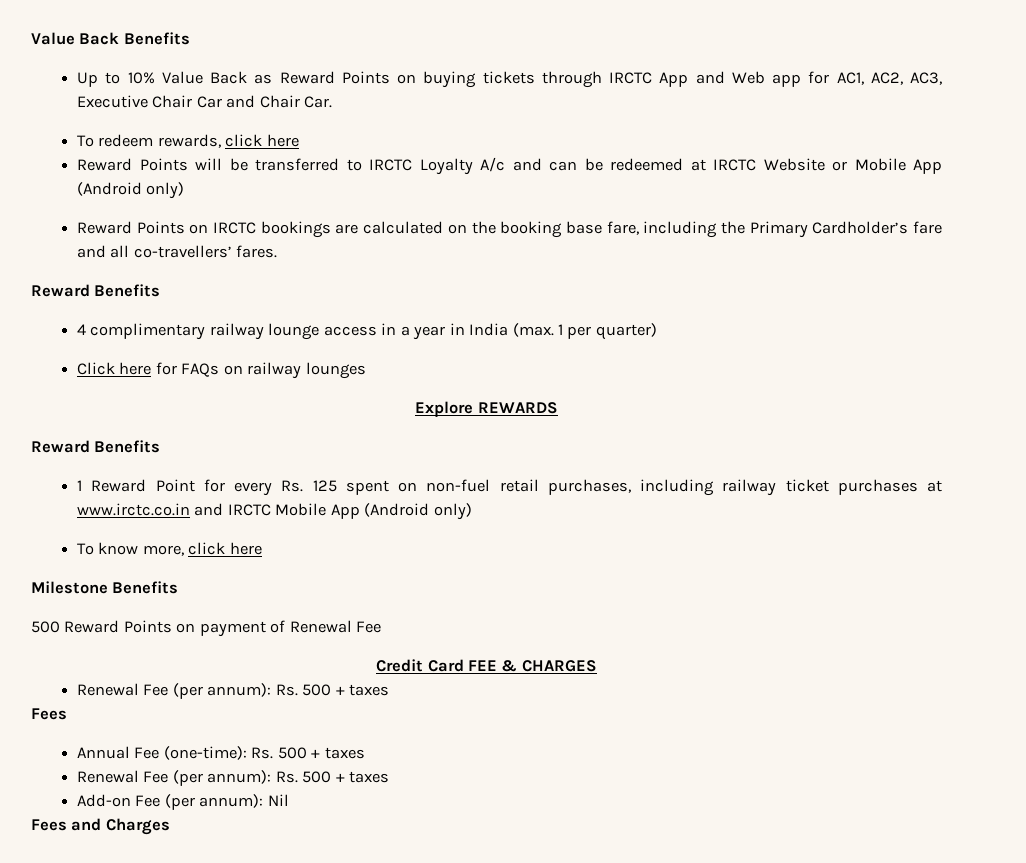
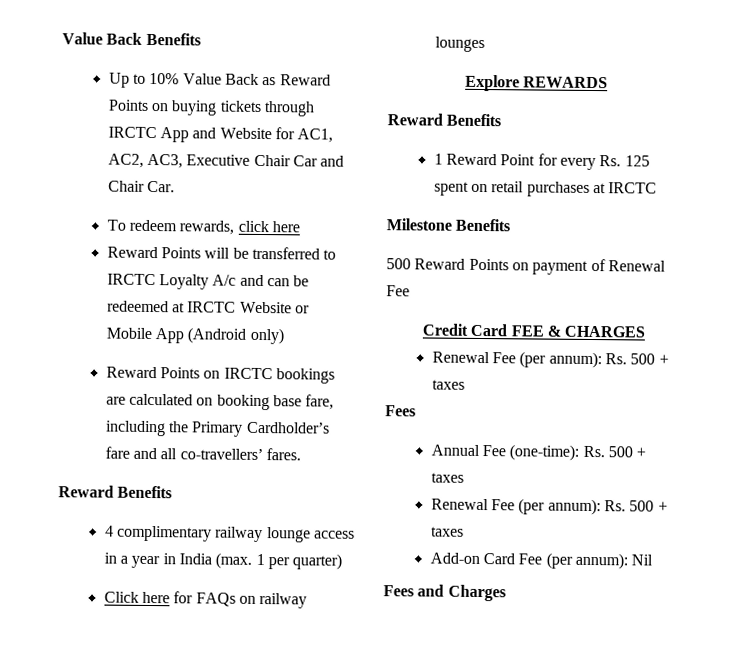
[731,71,802,87] Web app -> [219,127,272,140] Website
[471,221,496,234] the -> (214, 401) none
[426,479,942,496] [77,503,472,520] [77,542,262,556] non-fuel retail purchases, including railway ticket purchases at www.irctc.co.in and IRCTC Mobile App (Android only) // To know more, click here -> [491,181,658,197] retail purchases at IRCTC
(132, 800) none -> [482,553,515,565] Card

